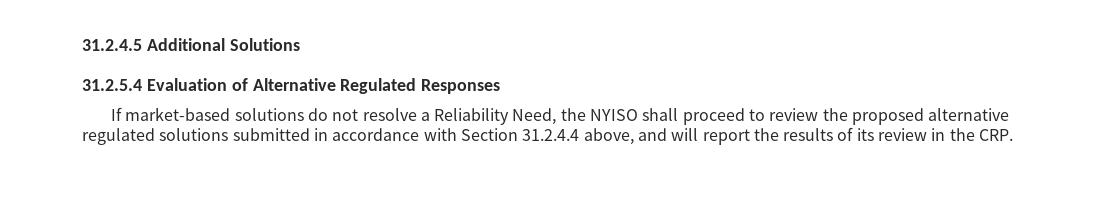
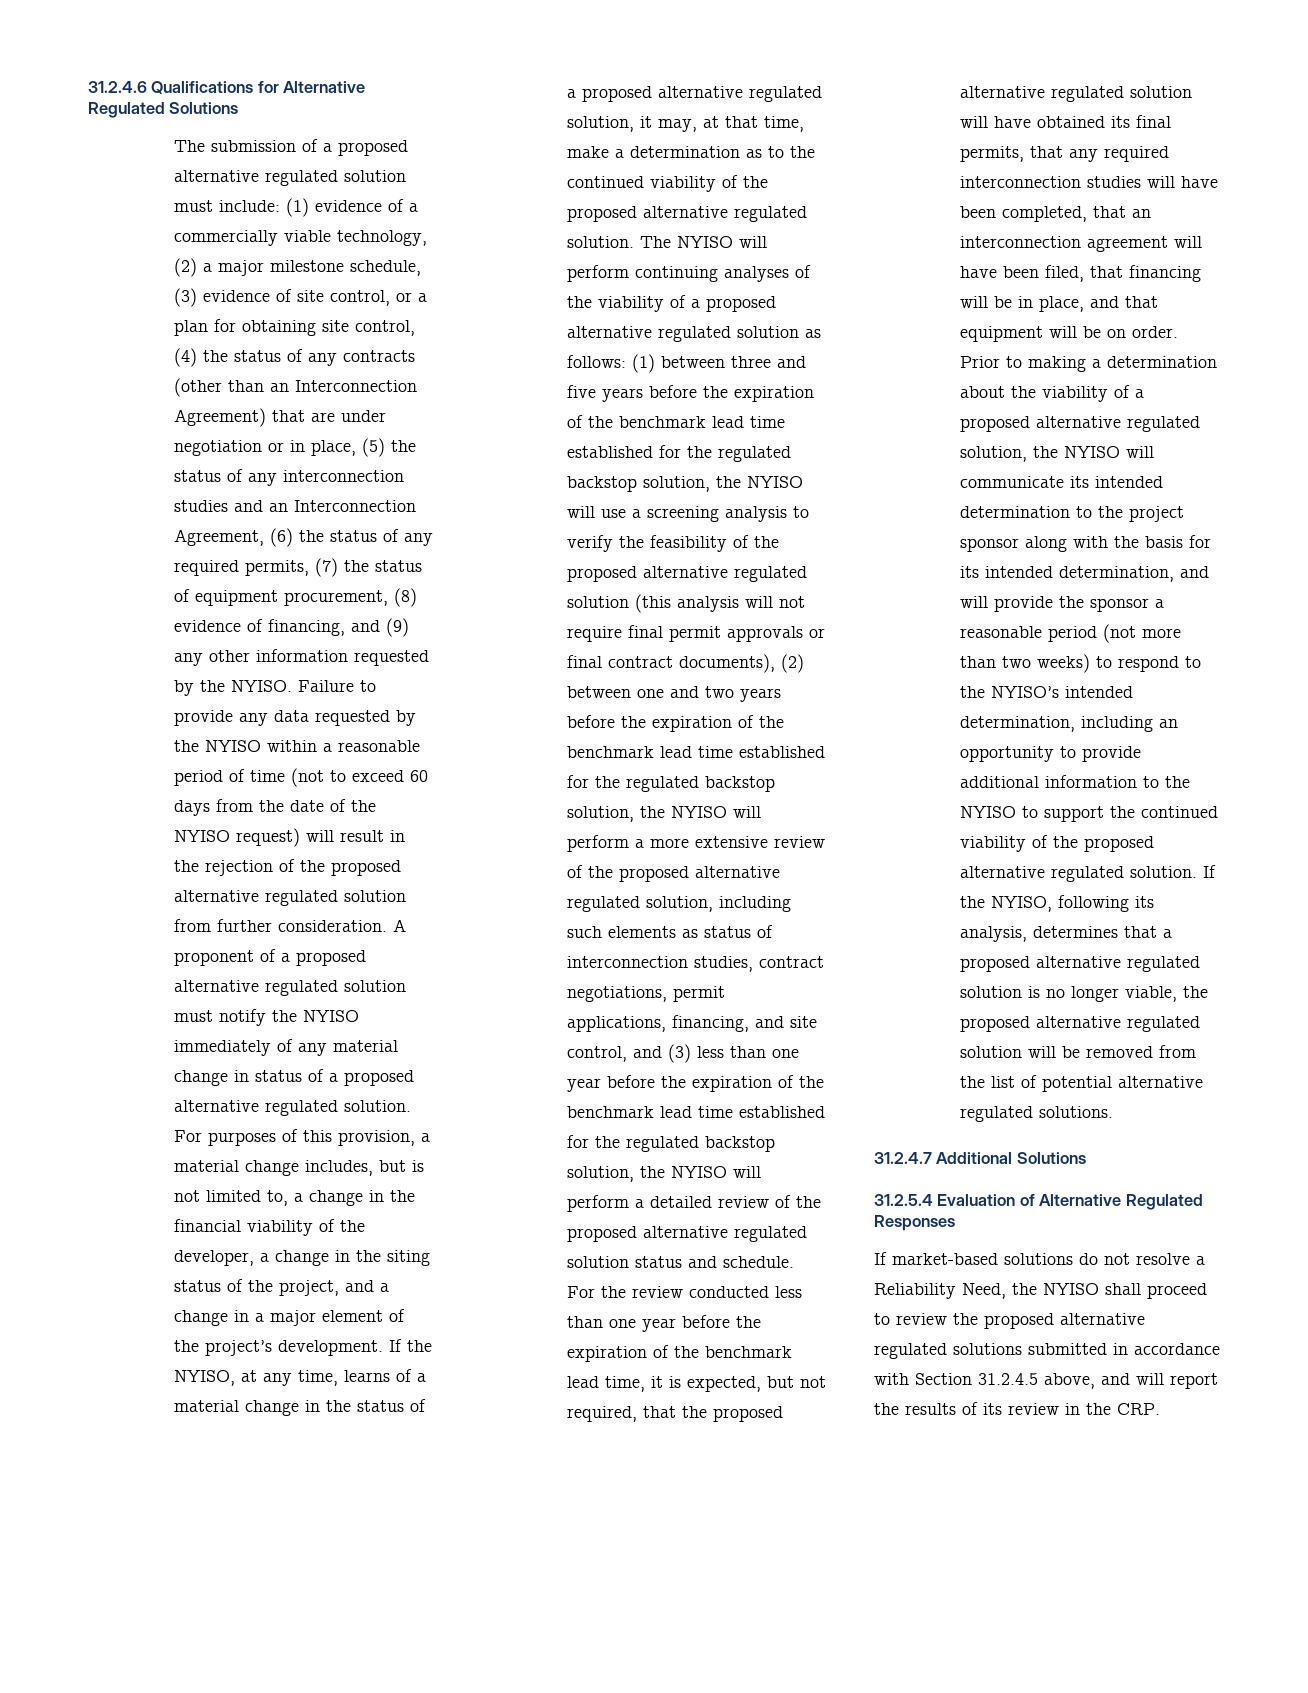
[82,39,142,51] 31.2.4.5 -> [88,81,366,94] [88,102,239,118] [174,139,409,156] [174,170,407,186] [174,198,419,217] [174,230,428,246] [174,258,422,277] [174,288,428,307] [174,319,416,336] [174,348,416,367] [174,378,418,397] [174,408,387,427] [174,438,417,457] [174,469,405,486] [174,500,417,512] [174,528,434,547] [174,558,423,577] [174,588,418,607] [174,618,410,637] [174,649,430,666] [174,680,377,696] [174,710,417,726] [174,740,421,752] [174,768,429,787] [174,799,377,816] [174,828,406,847] [174,859,402,876] [174,890,407,906] [174,919,407,932] [174,949,367,966] [174,980,407,996] [174,1009,360,1026] [174,1039,399,1056] [174,1069,415,1086] [174,1100,412,1116] [174,1129,431,1146] [174,1160,425,1176] [174,1190,416,1206] [174,1219,366,1236] [174,1250,431,1266] [174,1279,390,1296] [174,1309,406,1326] [174,1339,433,1356] [174,1369,427,1386] [174,1399,427,1416] [567,86,823,102] [567,116,805,132] [567,146,816,158] [567,175,769,192] [567,206,808,222] [567,236,768,248] [567,265,812,282] [567,295,777,312] [567,326,822,342] [567,354,807,373] [567,385,815,402] [567,415,786,428] [567,445,792,462] [567,476,804,492] [567,506,810,522] [567,535,780,552] [567,566,808,582] [567,594,806,613] [567,625,826,642] [567,654,805,673] [567,686,782,702] [567,715,785,732] [567,746,826,758] [567,775,776,792] [567,806,762,822] [567,835,826,852] [567,865,781,882] [567,896,792,912] [567,925,774,938] [567,956,825,972] [567,986,726,1002] [567,1015,818,1032] [567,1044,800,1063] [567,1075,825,1092] [567,1106,826,1118] [567,1135,776,1152] [567,1166,762,1182] [567,1195,822,1212] [567,1226,808,1242] [567,1256,795,1268] [567,1286,803,1298] [567,1315,762,1332] [567,1345,793,1362] [567,1376,827,1392] [567,1406,784,1422] [960,86,1193,102] [960,115,1172,128] [960,146,1170,162] [960,176,1219,188] [960,206,1152,222] [960,236,1203,252] [960,265,1202,282] [960,296,1159,312] [960,326,1179,342] [960,356,1218,372] [960,385,1145,402] [960,416,1201,432] [960,446,1155,462] [960,476,1164,488] [960,506,1185,522] [960,535,1212,552] [960,566,1210,582] [960,596,1165,612] [960,624,1182,643] [960,654,1202,673] [960,686,1134,698] [960,716,1179,732] [960,746,1142,762] [960,775,1191,788] [960,806,1219,822] [960,835,1155,852] [960,865,1217,882] [960,895,1155,912] [960,926,1173,942] [960,956,1201,972] [960,986,1209,1002] [960,1016,1201,1032] [960,1045,1197,1058] [960,1075,1204,1092] [960,1106,1114,1122] [874,1152,932,1164] 31.2.4.6 Qualifications for Alternative Regulated Solutions // The submission of a proposed alternative regulated solution must include: (1) evidence of a commercially viable technology, (2) a major milestone schedule, (3) evidence of site control, or a plan for obtaining site control, (4) the status of any contracts (other than an Interconnection Agreement) that are under negotiation or in place, (5) the status of any interconnection studies and an Interconnection Agreement, (6) the status of any required permits, (7) the status of equipment procurement, (8) evidence of financing, and (9) any other information requested by the NYISO. Failure to provide any data requested by the NYISO within a reasonable period of time (not to exceed 60 days from the date of the NYISO request) will result in the rejection of the proposed alternative regulated solution from further consideration. A proponent of a proposed alternative regulated solution must notify the NYISO immediately of any material change in status of a proposed alternative regulated solution. For purposes of this provision, a material change includes, but is not limited to, a change in the financial viability of the developer, a change in the siting status of the project, and a change in a major element of the project’s development. If the NYISO, at any time, learns of a material change in the status of a proposed alternative regulated solution, it may, at that time, make a determination as to the continued viability of the proposed alternative regulated solution. The NYISO will perform continuing analyses of the viability of a proposed alternative regulated solution as follows: (1) between three and five years before the expiration of the benchmark lead time established for the regulated backstop solution, the NYISO will use a screening analysis to verify the feasibility of the proposed alternative regulated solution (this analysis will not require final permit approvals or final contract documents), (2) between one and two years before the expiration of the benchmark lead time established for the regulated backstop solution, the NYISO will perform a more extensive review of the proposed alternative regulated solution, including such elements as status of interconnection studies, contract negotiations, permit applications, financing, and site control, and (3) less than one year before the expiration of the benchmark lead time established for the regulated backstop solution, the NYISO will perform a detailed review of the proposed alternative regulated solution status and schedule. For the review conducted less than one year before the expiration of the benchmark lead time, it is expected, but not required, that the proposed alternative regulated solution will have obtained its final permits, that any required interconnection studies will have been completed, that an interconnection agreement will have been filed, that financing will be in place, and that equipment will be on order. Prior to making a determination about the viability of a proposed alternative regulated solution, the NYISO will communicate its intended determination to the project sponsor along with the basis for its intended determination, and will provide the sponsor a reasonable period (not more than two weeks) to respond to the NYISO’s intended determination, including an opportunity to provide additional information to the NYISO to support the continued viability of the proposed alternative regulated solution. If the NYISO, following its analysis, determines that a proposed alternative regulated solution is no longer viable, the proposed alternative regulated solution will be removed from the list of potential alternative regulated solutions. // 31.2.4.7
[522,129,580,141] 31.2.4.4 -> [978,1373,1038,1385] 31.2.4.5

